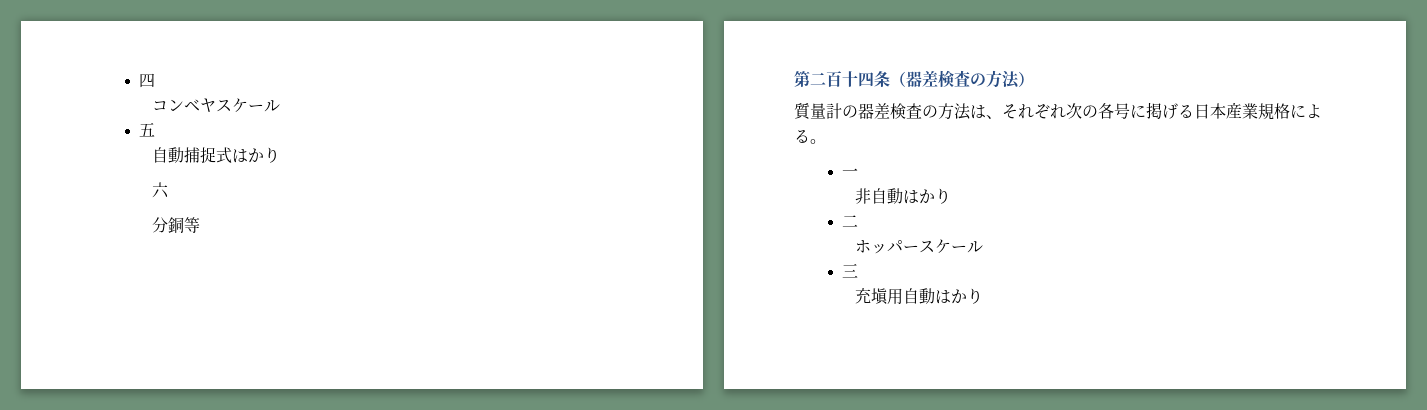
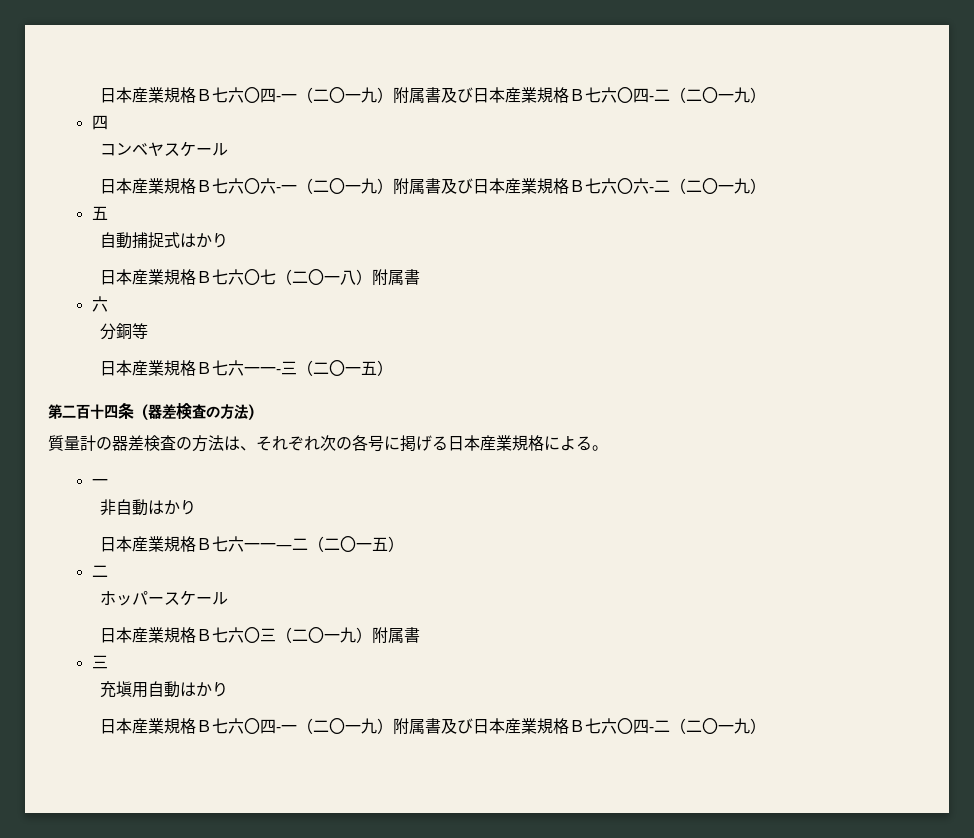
(139, 80) none -> [99,87,766,104] 日本産業規格Ｂ七六〇四-一（二〇一九）附属書及び日本産業規格Ｂ七六〇四-二（二〇一九） //
(281, 106) none -> [99,178,766,195] // 日本産業規格Ｂ七六〇六-一（二〇一九）附属書及び日本産業規格Ｂ七六〇六-二（二〇一九）
[152,182,170,198] [152,217,201,233] 六 // 分銅等 -> [99,269,420,286] [91,296,108,312] [99,323,148,340] [99,360,393,376] 日本産業規格Ｂ七六〇七（二〇一八）附属書 // 六 // 分銅等 // 日本産業規格Ｂ七六一一-三（二〇一五）
(952, 196) none -> [99,536,404,552] // 日本産業規格Ｂ七六一一―二（二〇一五）
(984, 247) none -> [99,627,420,644] // 日本産業規格Ｂ七六〇三（二〇一九）附属書
(984, 296) none -> [99,718,766,735] // 日本産業規格Ｂ七六〇四-一（二〇一九）附属書及び日本産業規格Ｂ七六〇四-二（二〇一九）

